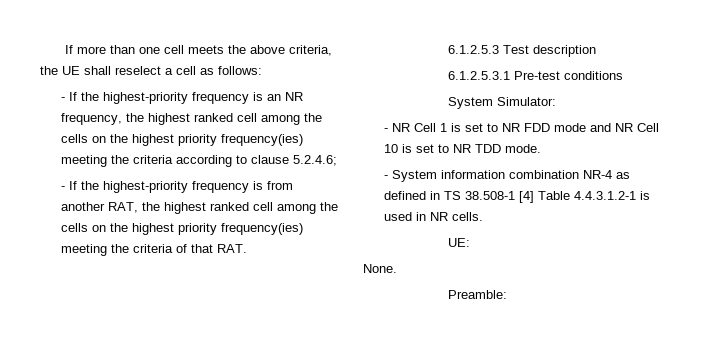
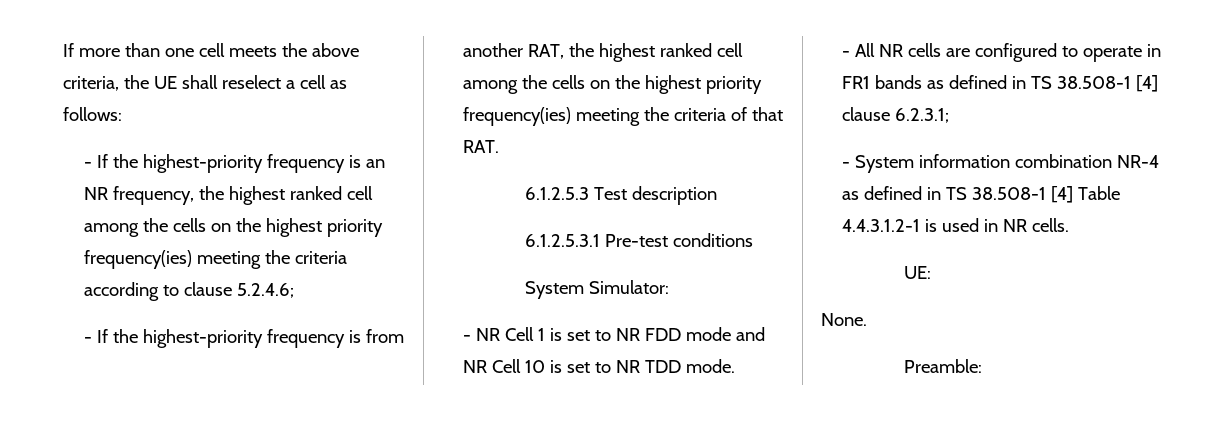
(542, 148) none -> [841,43,1161,62] [841,75,1158,92] [841,107,949,123] // - All NR cells are configured to operate in FR1 bands as defined in TS 38.508-1 [4] clause 6.2.3.1;

